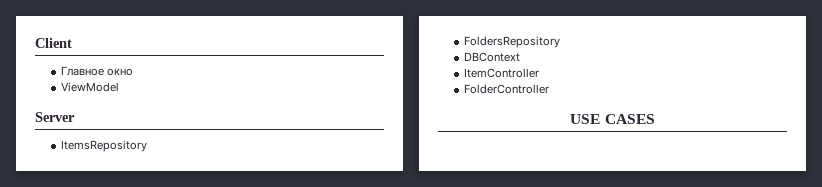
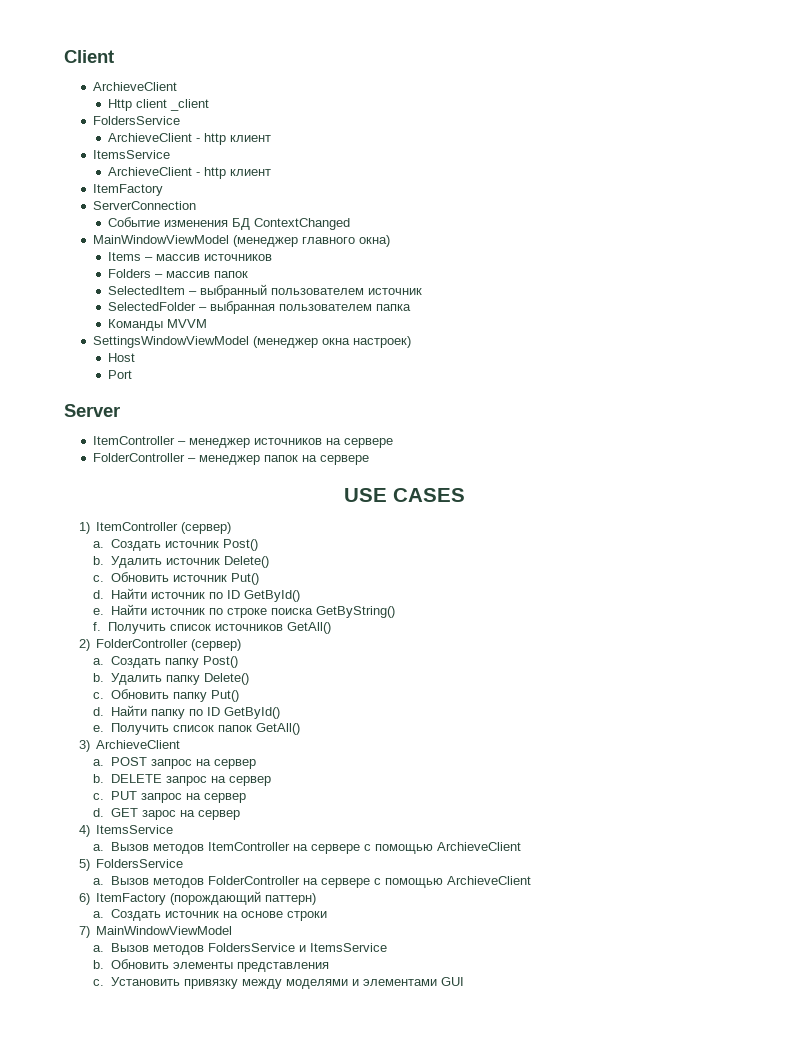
[61,66,134,76] [61,82,120,92] [35,112,75,122] [61,140,148,152] [464,36,561,48] [464,52,521,62] [464,68,540,78] [464,84,550,94] [570,114,655,124] Главное окно // ViewModel // Server // ItemsRepository // FoldersRepository // DBContext // ItemController // FolderController // USE CASES -> [92,82,177,91] [107,99,209,111] [92,116,180,125] [107,133,271,145] [92,150,170,159] [107,167,271,179] [92,184,163,196] [92,201,196,210] [107,217,350,230] [92,235,390,247] [107,252,272,261] [107,269,248,278] [107,284,422,298] [107,301,411,314] [107,319,207,331] [92,336,411,348] [107,353,135,362] [107,370,132,379] [64,404,120,417] [92,436,393,448] [92,453,369,465] [343,488,465,502] [78,522,232,534] [93,539,258,551] [93,556,269,568] [93,572,259,585] [93,588,300,602] [93,604,395,618] [93,622,331,634] [78,639,242,651] [93,656,238,668] [93,673,249,685] [93,689,239,702] [93,705,280,719] [93,723,300,735] [78,740,181,752] [93,757,256,769] [93,774,271,786] [93,791,246,803] [93,808,240,820] [78,825,174,837] [93,842,521,854] [78,859,184,871] [93,876,531,888] [78,891,317,905] [93,909,327,921] [78,926,233,938] [93,943,387,955] [93,959,329,972] [93,977,464,989] ArchieveClient // Http client _client // FoldersService // ArchieveClient - http клиент // ItemsService // ArchieveClient - http клиент // ItemFactory // ServerConnection // Событие изменения БД ContextChanged // MainWindowViewModel (менеджер главного окна) // Items – массив источников // Folders – массив папок // SelectedItem – выбранный пользователем источник // SelectedFolder – выбранная пользователем папка // Команды MVVM // SettingsWindowViewModel (менеджер окна настроек) // Host // Port // Server // ItemController – менеджер источников на сервере // FolderController – менеджер папок на сервере // USE CASES // 1) ItemController (сервер) // a. Создать источник Post() // b. Удалить источник Delete() // c. Обновить источник Put() // d. Найти источник по ID GetById() // e. Найти источник по строке поиска GetByString() // f. Получить список источников GetAll() // 2) FolderController (сервер) // a. Создать папку Post() // b. Удалить папку Delete() // c. Обновить папку Put() // d. Найти папку по ID GetById() // e. Получить список папок GetAll() // 3) ArchieveClient // a. POST запрос на сервер // b. DELETE запрос на сервер // c. PUT запрос на сервер // d. GET зарос на сервер // 4) ItemsService // a. Вызов методов ItemController на сервере с помощью ArchieveClient // 5) FoldersService // a. Вызов методов FolderController на сервере с помощью ArchieveClient // 6) ItemFactory (порождающий паттерн) // a. Создать источник на основе строки // 7) MainWindowViewModel // a. Вызов методов FoldersService и ItemsService // b. Обновить элементы представления // c. Установить привязку между моделями и элементами GUI

